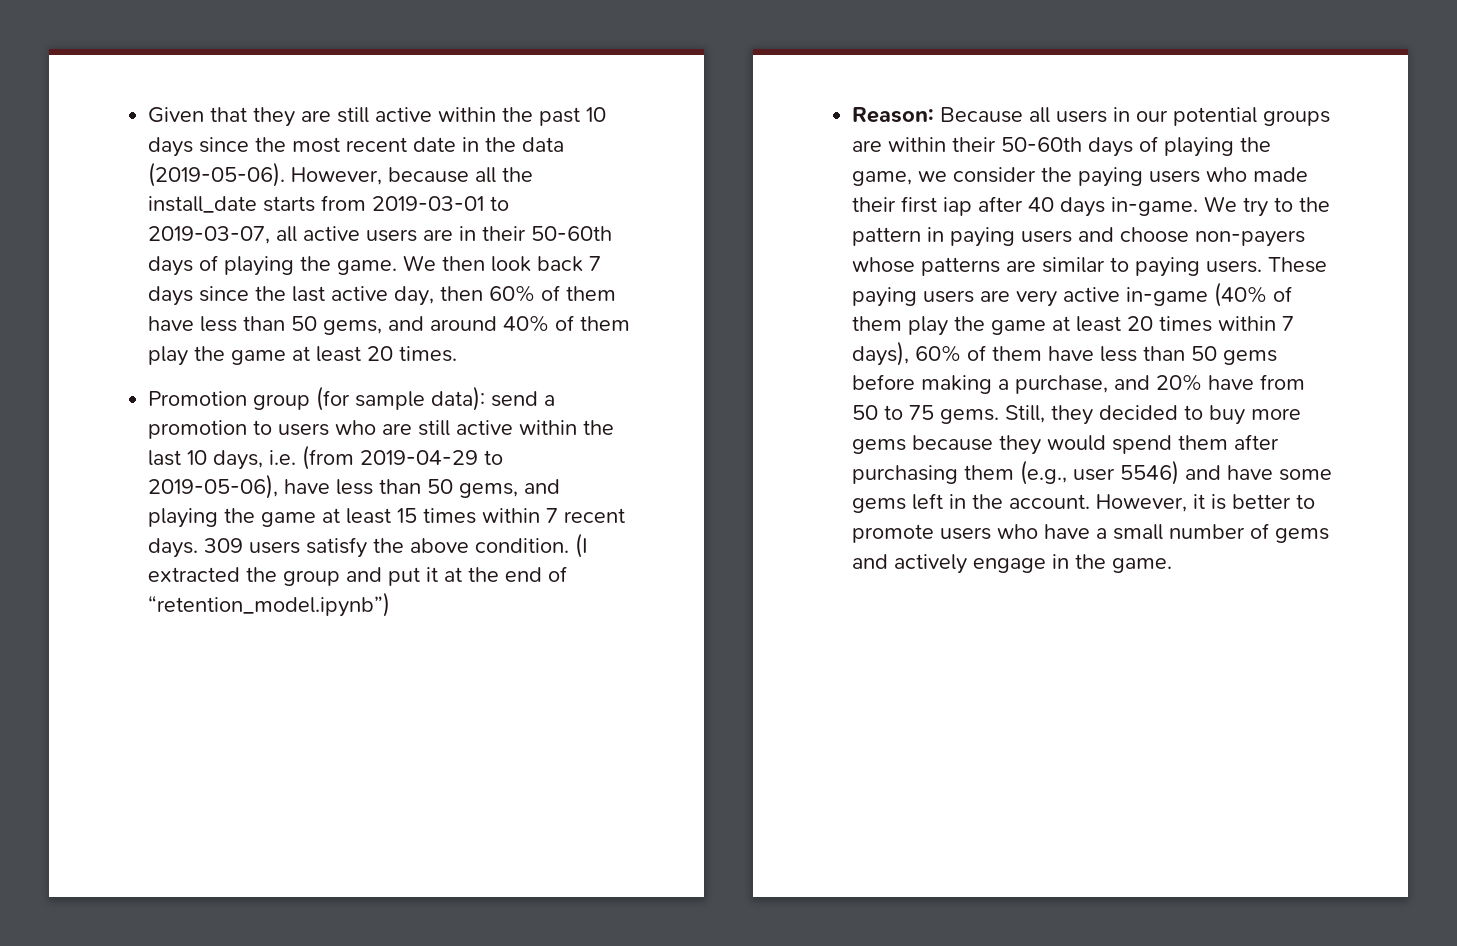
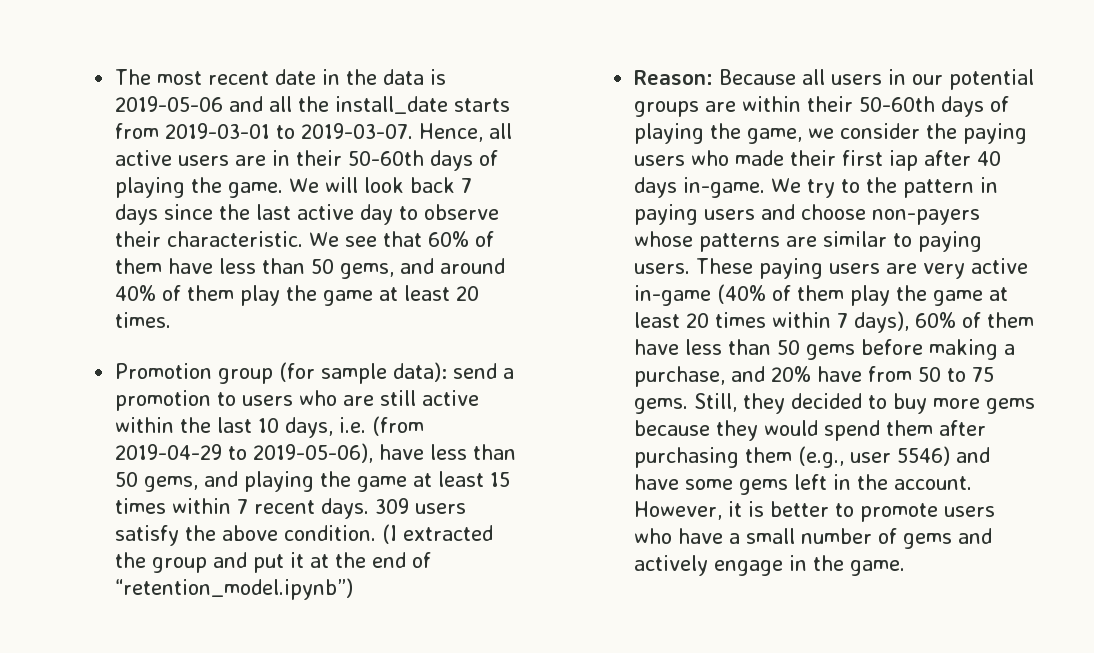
[148,107,607,127] [148,137,287,157] Given that they are still active within the past 10 days since the -> [115,69,152,85] The
[148,162,470,187] (2019-05-06). However, because -> [430,69,447,85] [115,96,264,112] is 2019-05-06 and
[148,226,271,244] 2019-03-07, -> [301,123,484,142] 2019-03-07. Hence,
[442,256,486,271] then -> [325,177,359,193] will
[394,286,484,306] day, then -> [360,204,500,225] [115,231,423,247] day to observe their characteristic. We see that

